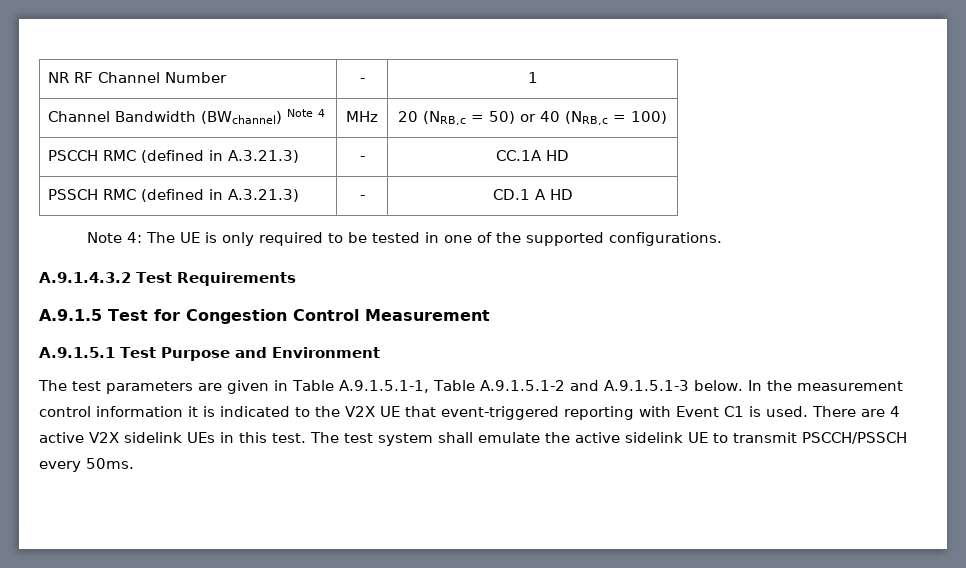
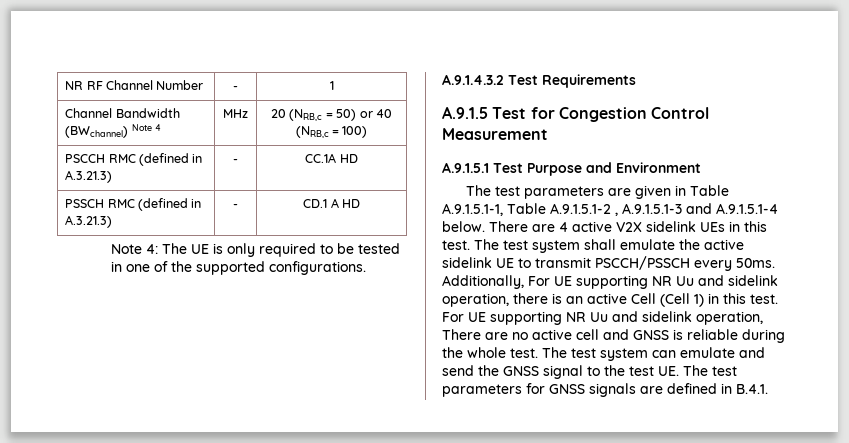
[569,380,903,391] [39,406,808,420] and A.9.1.5.1-3 below. In the measurement control information it is indicated to the V2X UE that event-triggered reporting with Event C1 is used. -> [615,203,778,216] [442,221,485,232] , A.9.1.5.1-3 and A.9.1.5.1-4 below.
(134, 463) none -> [442,275,778,289] [442,293,778,307] [442,311,763,325] [442,329,785,343] [442,347,765,361] [442,365,737,379] [442,383,768,397] Additionally, For UE supporting NR Uu and sidelink operation, there is an active Cell (Cell 1) in this test. For UE supporting NR Uu and sidelink operation, There are no active cell and GNSS is reliable during the whole test. The test system can emulate and send the GNSS signal to the test UE. The test parameters for GNSS signals are defined in B.4.1.

